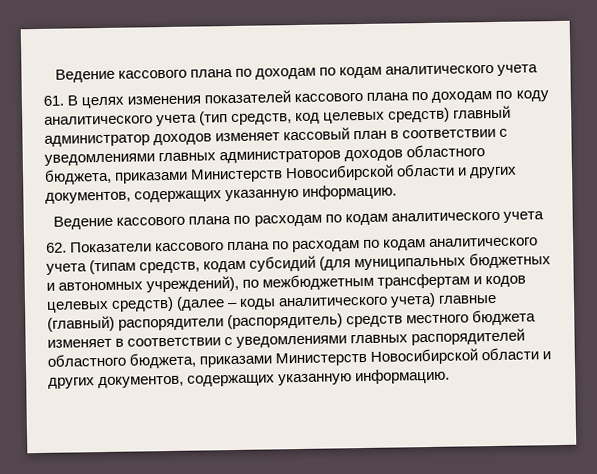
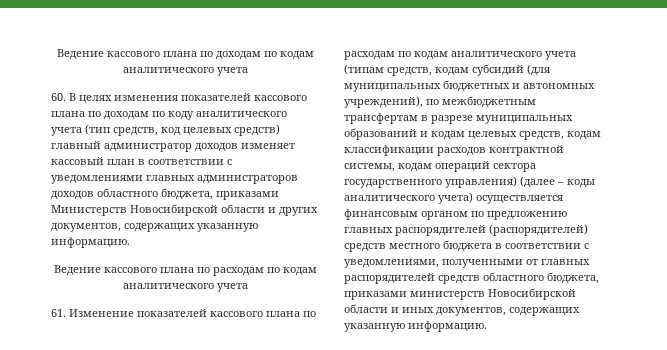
[43,95,64,106] 61. -> [51,93,66,101] 60.
[46,241,153,253] 62. Показатели -> [51,309,207,317] 61. Изменение показателей
[473,275,527,288] [46,296,175,313] и кодов целевых средств) -> [421,115,573,124] [344,128,601,140] [344,145,564,156] [344,161,536,172] [344,176,517,188] в разрезе муниципальных образований и кодам целевых средств, кодам классификации расходов контрактной системы, кодам операций сектора государственного управления)
[438,294,498,304] [47,313,344,332] главные (главный) распорядители (распорядитель) -> [476,195,563,204] [344,209,567,220] [344,224,588,236] осуществляется финансовым органом по предложению главных распорядителей (распорядителей)
[47,328,526,348] [47,347,552,369] [48,377,95,389] изменяет в соответствии с уведомлениями главных распорядителей областного бюджета, приказами Министерств Новосибирской области и других -> [495,243,589,249] [344,259,590,268] [344,272,599,284] [344,288,576,300] [344,304,434,313] в соответствии с уведомлениями, полученными от главных распорядителей средств областного бюджета, приказами министерств Новосибирской области и иных

